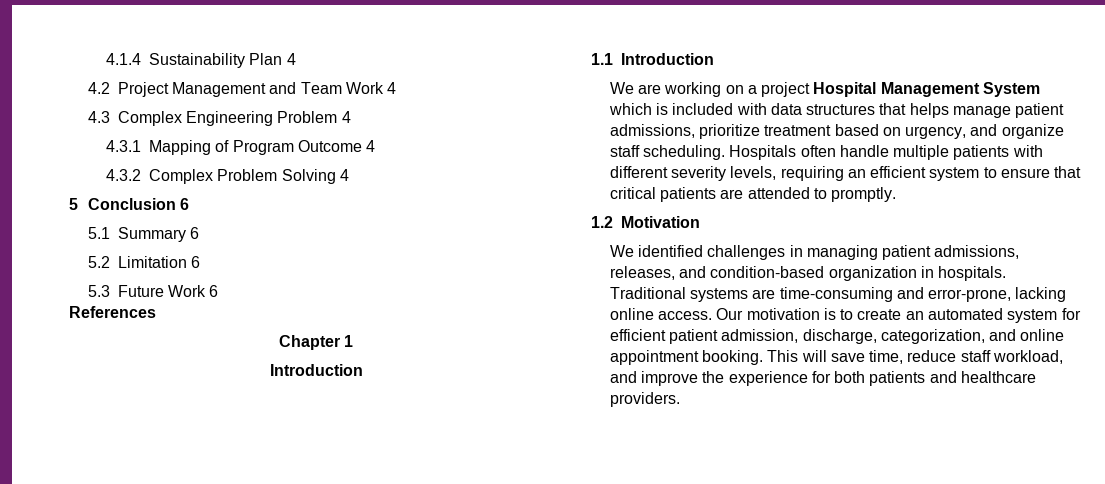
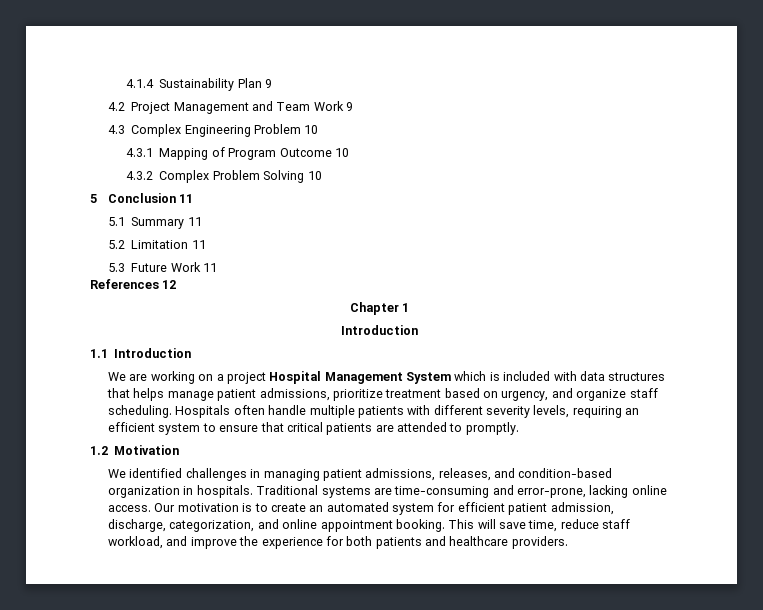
[286,53,296,65] 4 -> [265,79,273,88] 9
[387,82,397,94] 4 -> [346,102,354,111] 9
[341,111,351,123] 4 -> [304,125,319,134] 10
[366,140,376,152] 4 -> [334,148,349,157] 10
[340,169,350,181] 4 -> [307,171,322,180] 10
[179,198,189,210] 6 -> [179,194,194,203] 11
[189,227,199,239] 6 -> [187,217,202,226] 11
[190,256,200,268] 6 -> [191,240,206,249] 11
[209,285,219,297] 6 -> [203,263,218,272] 11
(156, 312) none -> [162,280,177,289] 12

